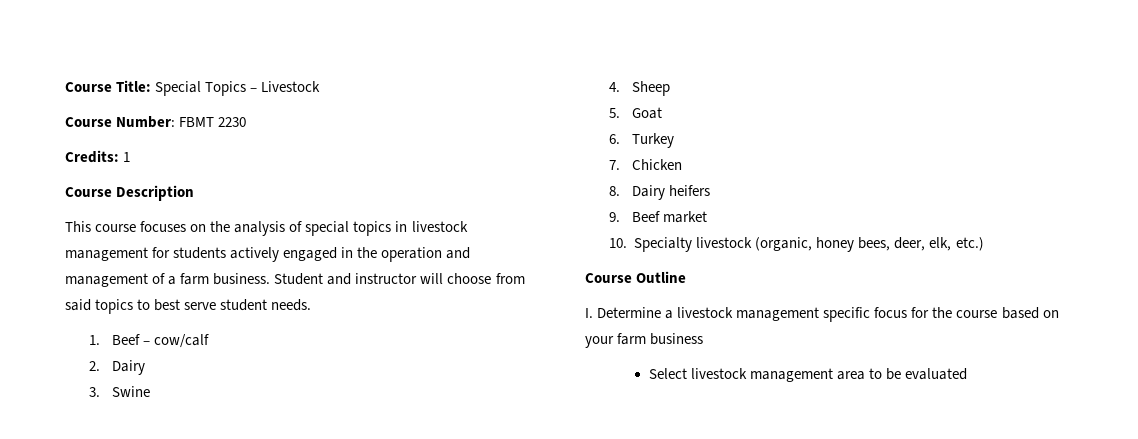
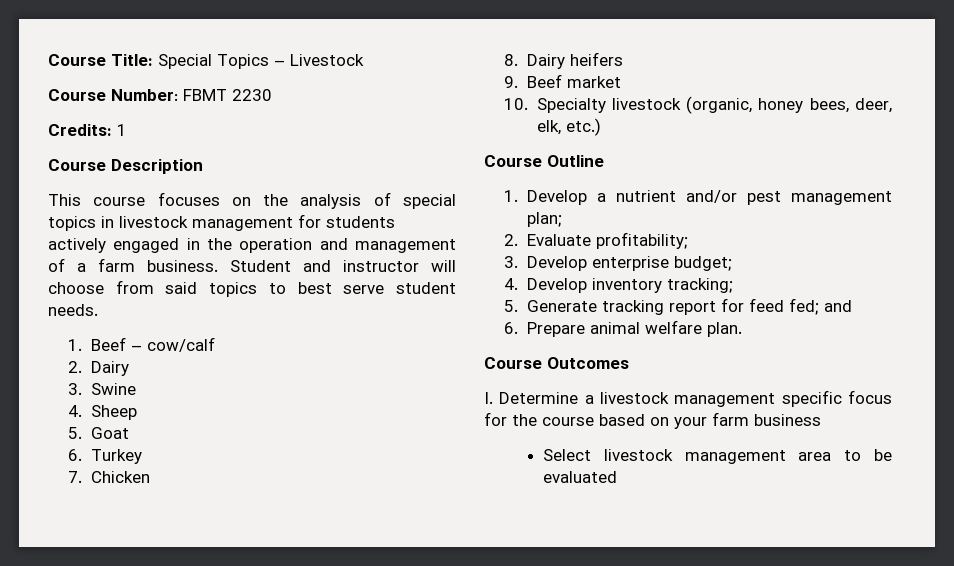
(687, 277) none -> [504,190,892,205] [526,212,562,227] [504,232,688,249] [504,256,732,271] [504,278,733,293] [504,298,852,315] [504,320,742,337] [484,357,629,369] // 1. Develop a nutrient and/or pest management plan; // 2. Evaluate profitability; // 3. Develop enterprise budget; // 4. Develop inventory tracking; // 5. Generate tracking report for feed fed; and // 6. Prepare animal welfare plan. // Course Outcomes

